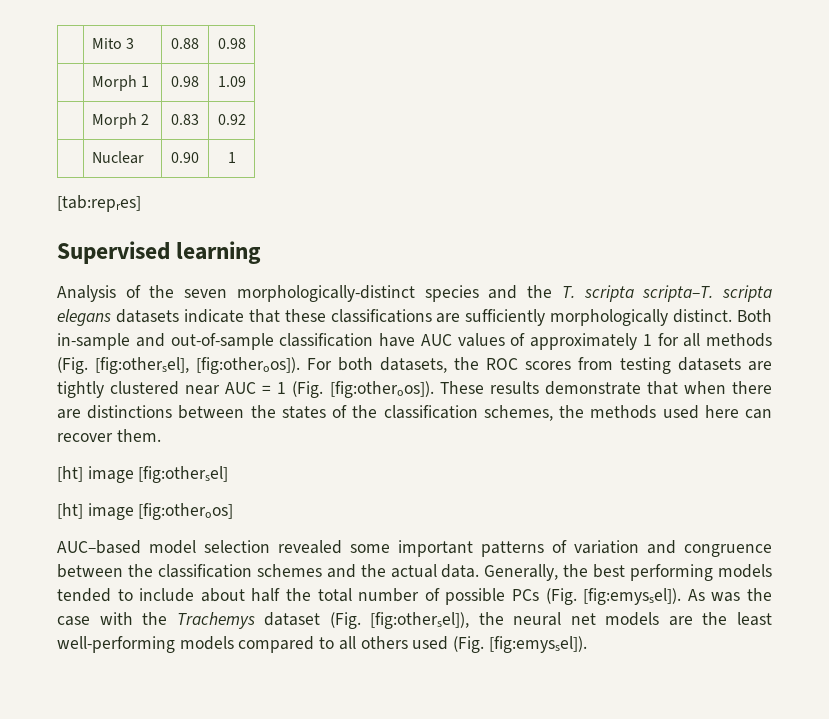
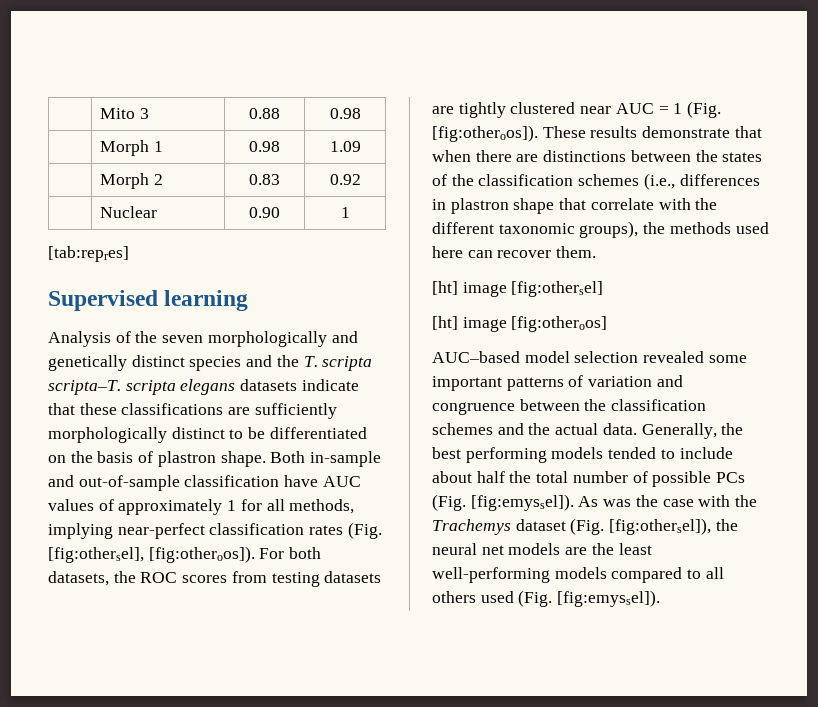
[236,285,415,302] morphologically-distinct -> [207,331,358,347] [48,355,185,371] morphologically and genetically distinct
[673,309,733,323] distinct. -> [171,427,367,439] [48,451,266,467] distinct to be differentiated on the basis of plastron shape.
[706,333,772,347] methods -> [289,499,355,514] [48,523,344,539] methods, implying near-perfect classification rates
[483,405,553,421] schemes, -> [578,173,760,190] [432,198,718,214] [432,221,639,238] schemes (i.e., differences in plastron shape that correlate with the different taxonomic groups),

